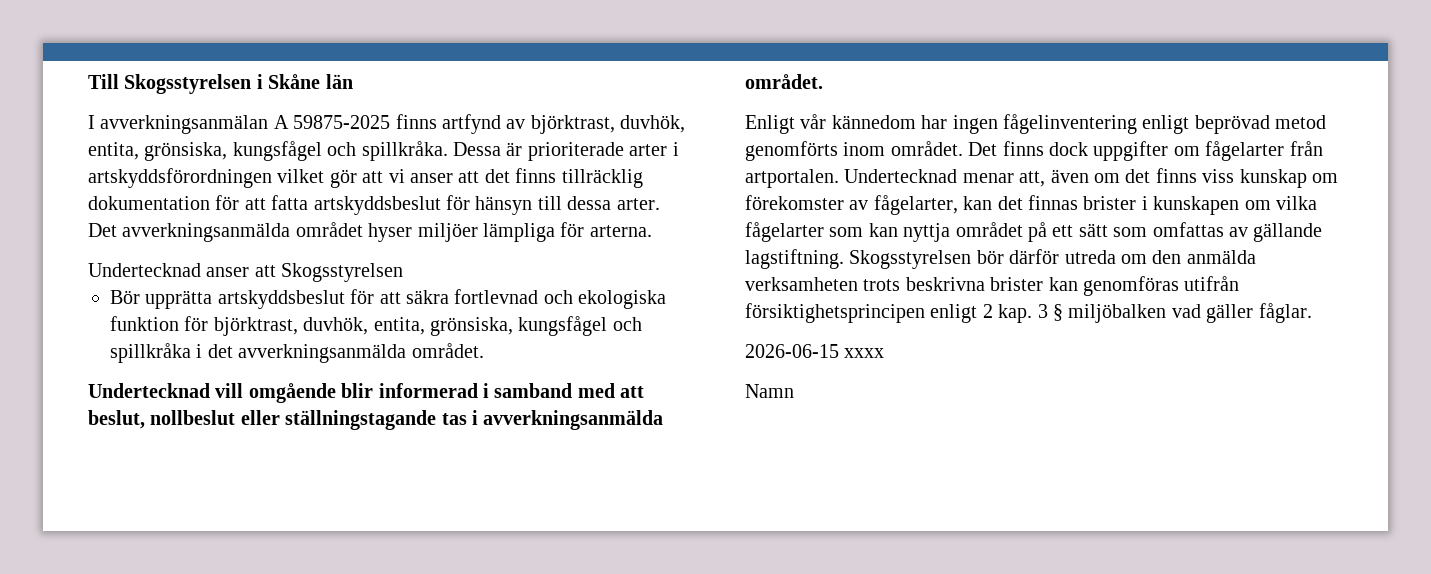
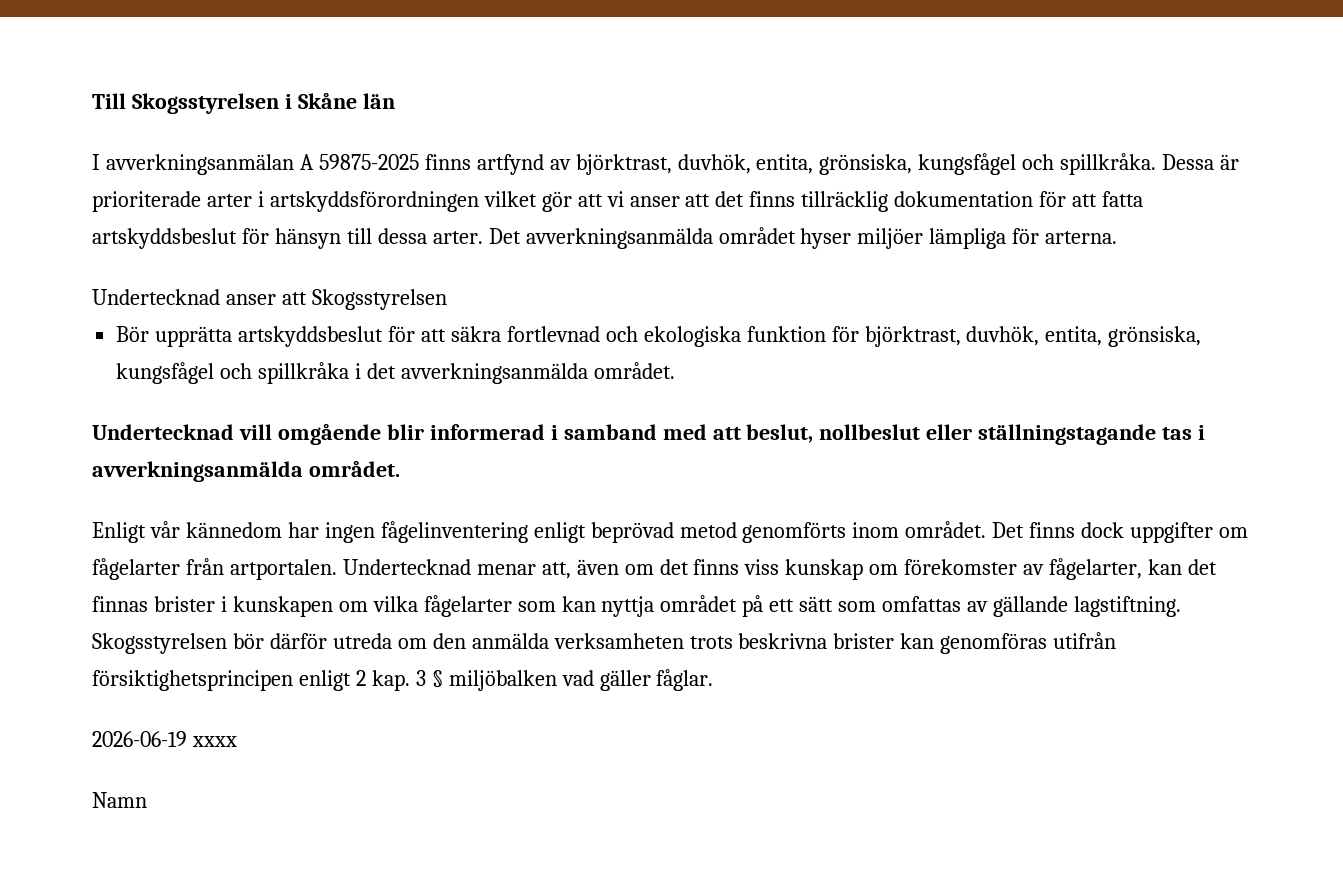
[745,344,839,358] 2026-06-15 -> [92,731,187,747] 2026-06-19

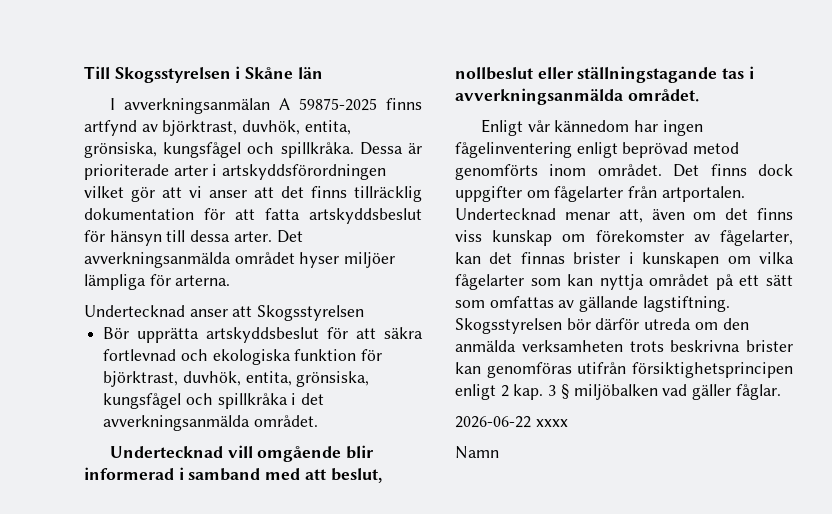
[92,731,187,747] 2026-06-19 -> [455,416,531,428] 2026-06-22

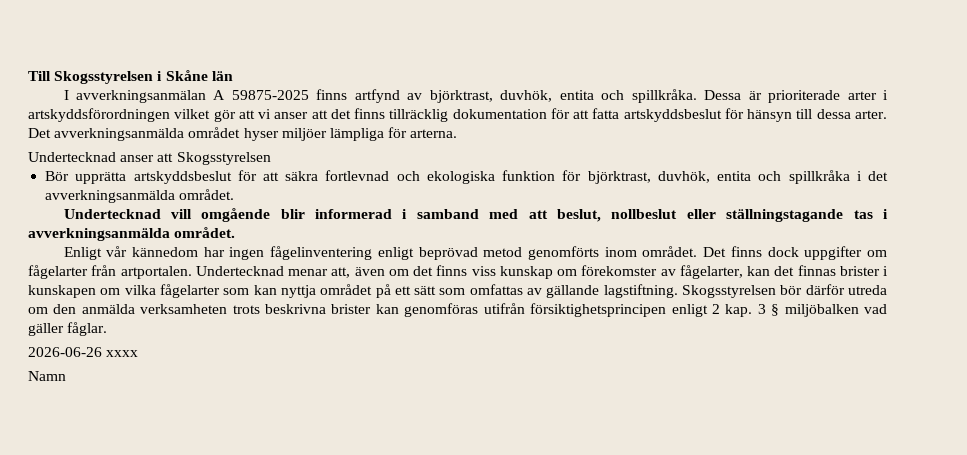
[304,120,351,135] [84,142,242,158] entita, grönsiska, kungsfågel -> [559,90,594,100] entita
[245,371,370,387] [103,393,182,409] entita, grönsiska, kungsfågel -> [717,171,752,181] entita
[455,416,531,428] 2026-06-22 -> [28,347,102,357] 2026-06-26

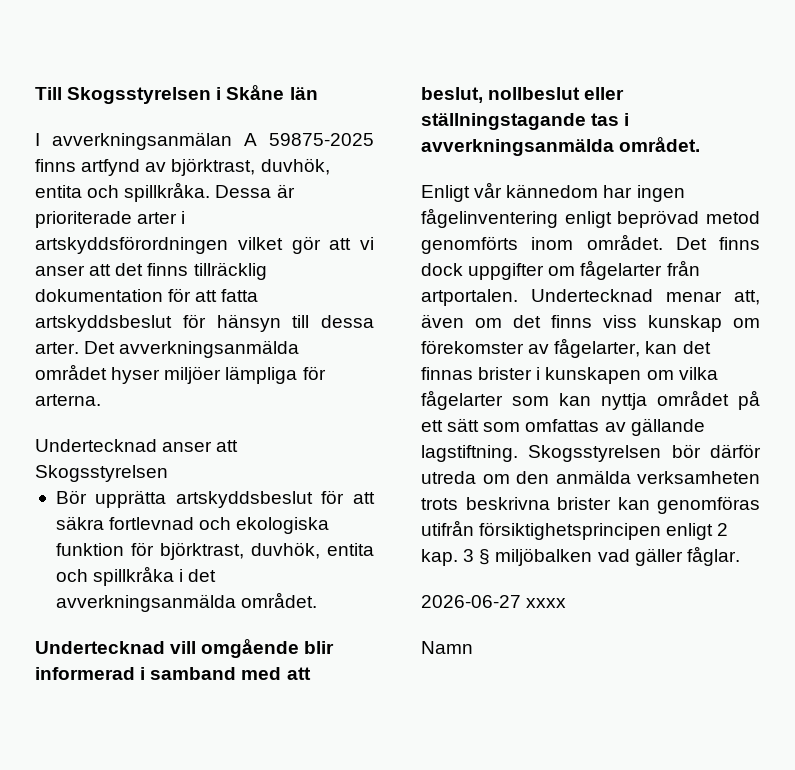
[28,347,102,357] 2026-06-26 -> [421,595,521,608] 2026-06-27

